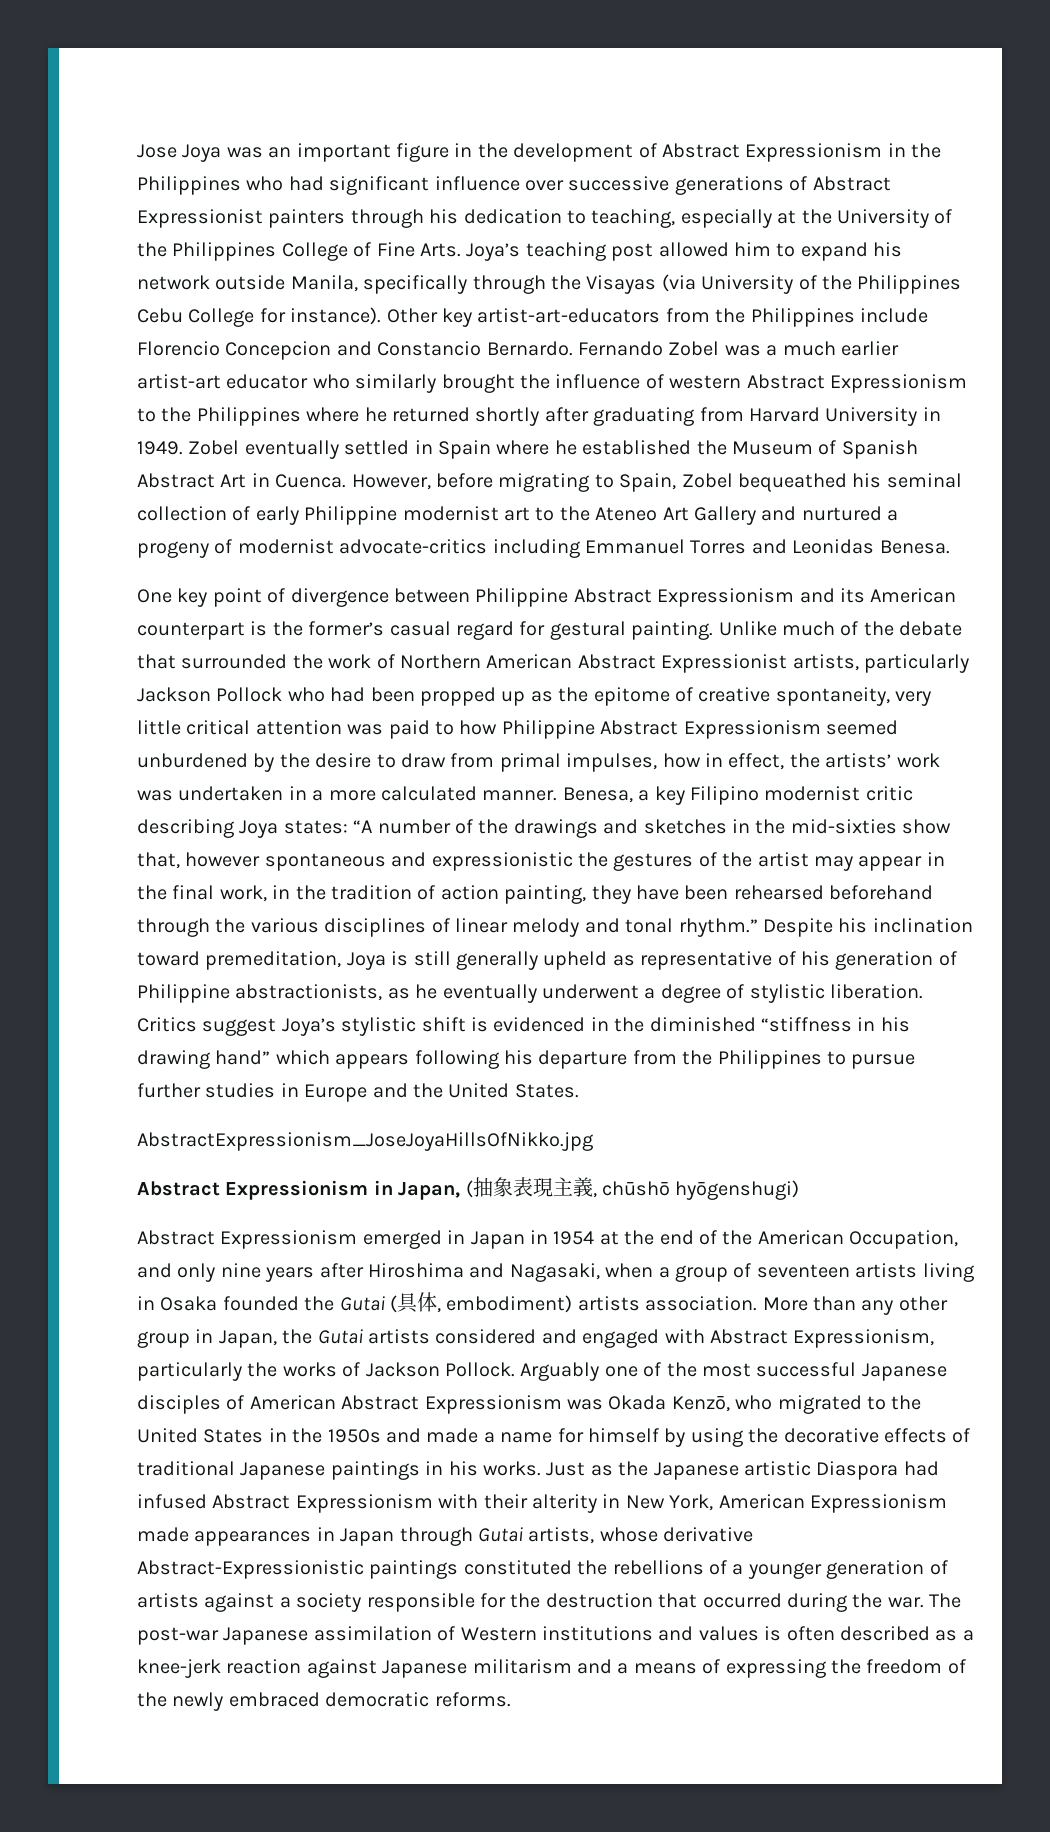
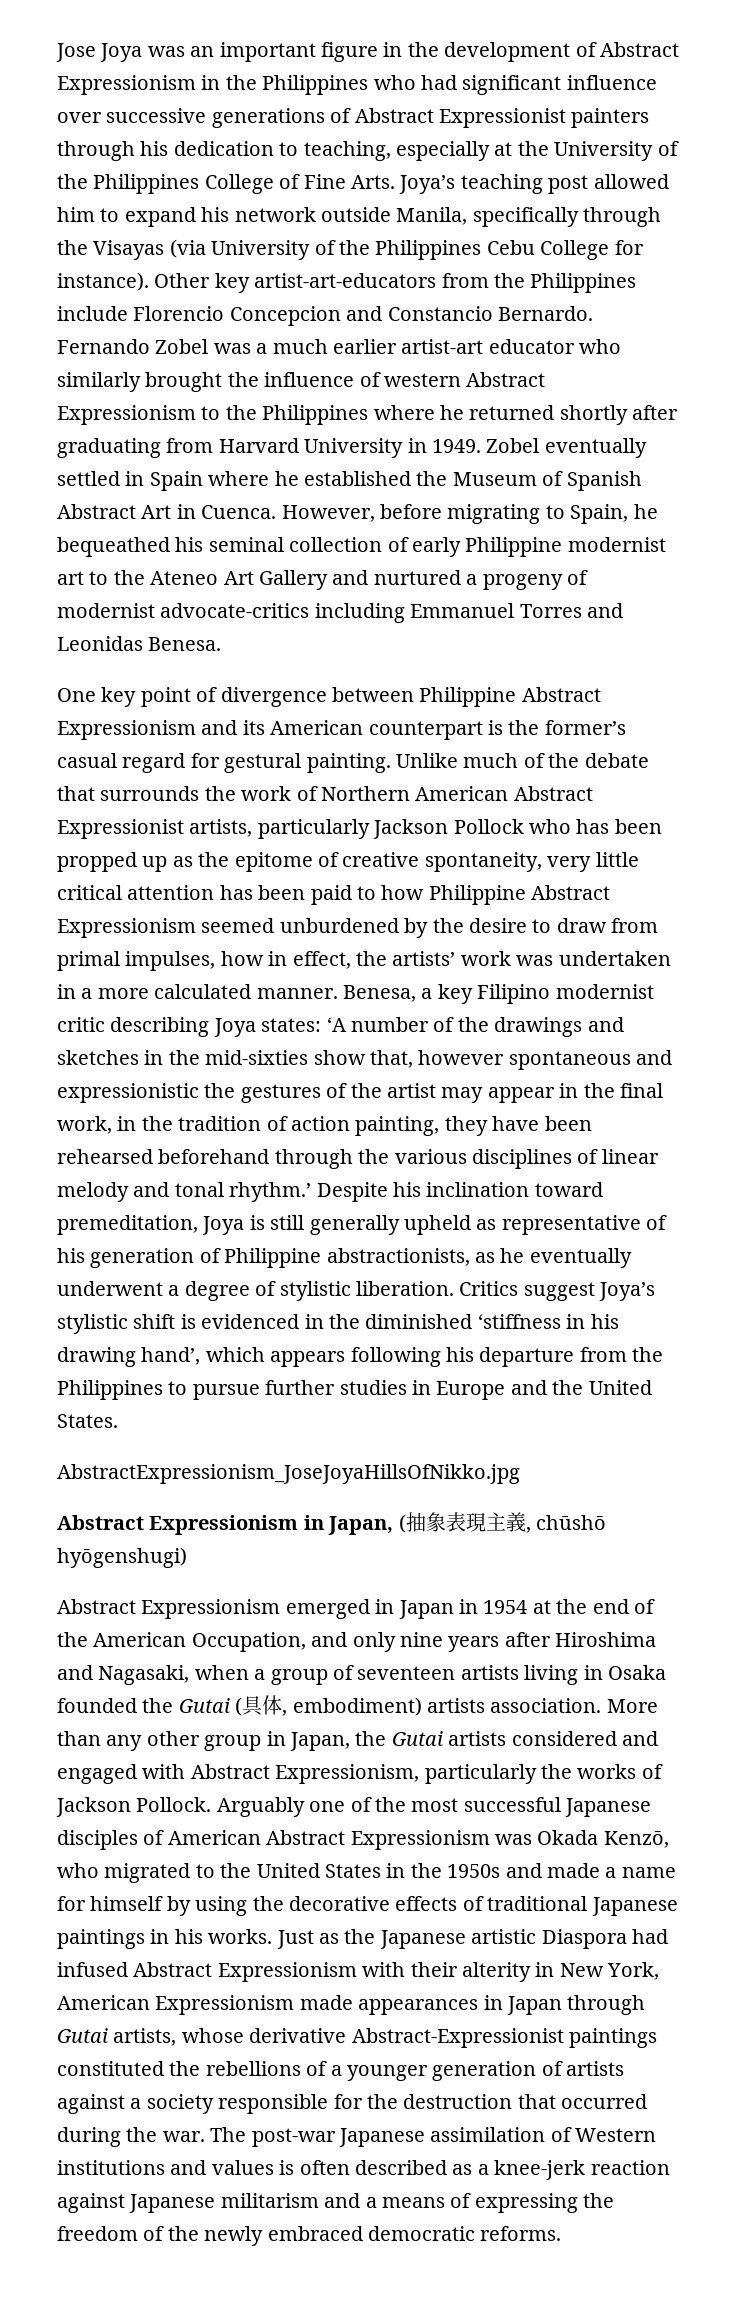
[681,473,733,488] Zobel -> [633,504,658,519] he
[181,654,288,669] surrounded -> [100,786,200,801] surrounds
[330,687,366,702] had -> [576,819,610,834] has
[347,724,384,735] was -> [219,885,306,900] has been
[353,820,373,833] “A -> [326,1017,347,1032] ‘A
[678,918,758,937] rhythm.” -> [229,1182,312,1202] rhythm.’
[760,1017,852,1032] “stiffness -> [477,1314,561,1329] ‘stiffness
[215,1050,271,1065] hand” -> [141,1347,201,1365] hand’,
[137,1560,364,1579] Abstract-Expressionistic -> [351,2028,564,2048] Abstract-Expressionist

